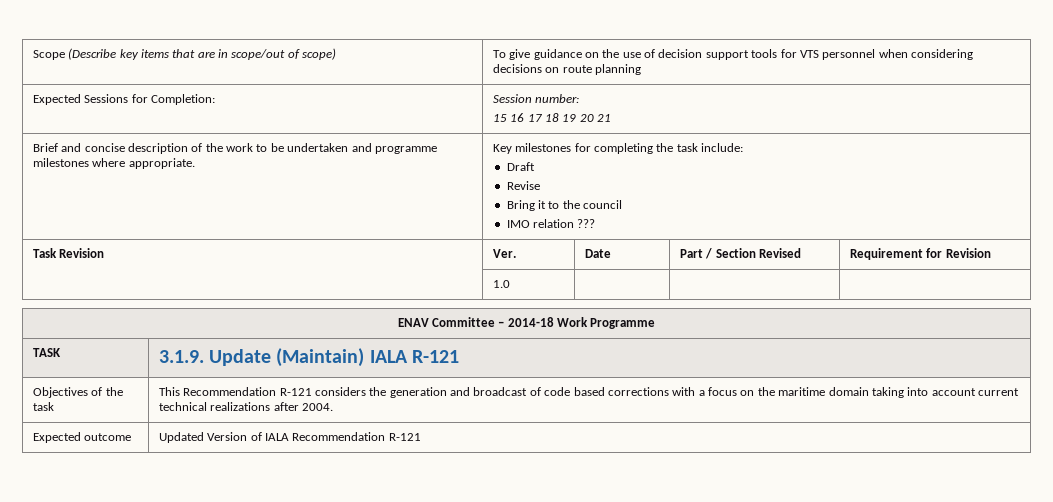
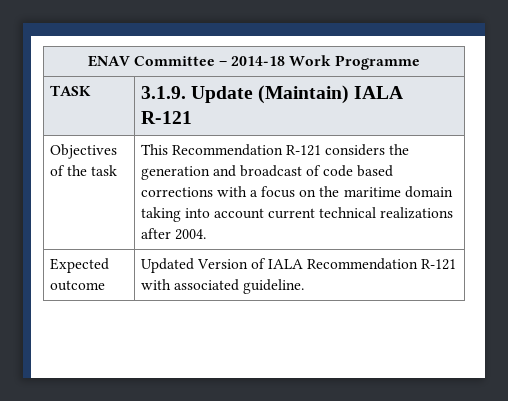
[32,48,337,60] [492,49,974,60] [492,64,641,75] [32,94,215,105] [492,94,580,103] [492,113,612,122] [32,143,437,154] [32,158,195,169] [492,143,744,154] [506,162,535,171] [506,181,540,190] [506,200,623,211] [506,219,596,228] [32,248,105,258] [492,249,516,258] [584,249,611,258] [679,248,801,259] [849,248,991,260] [492,280,510,288] Scope (Describe key items that are in scope/out of scope) | To give guidance on the use of decision support tools for VTS personnel when considering decisions on route planning // Expected Sessions for Completion: | Session number: // 15 16 17 18 19 20 21 // Brief and concise description of the work to be undertaken and programme milestones where appropriate. | Key milestones for completing the task include: // Draft // Revise // Bring it to the council // IMO relation ??? // Task Revision | Ver. | Date | Part / Section Revised | Requirement for Revision // | 1.0 | | | // -> (87, 61) none
(421, 437) none -> [140,279,304,294] with associated guideline.

